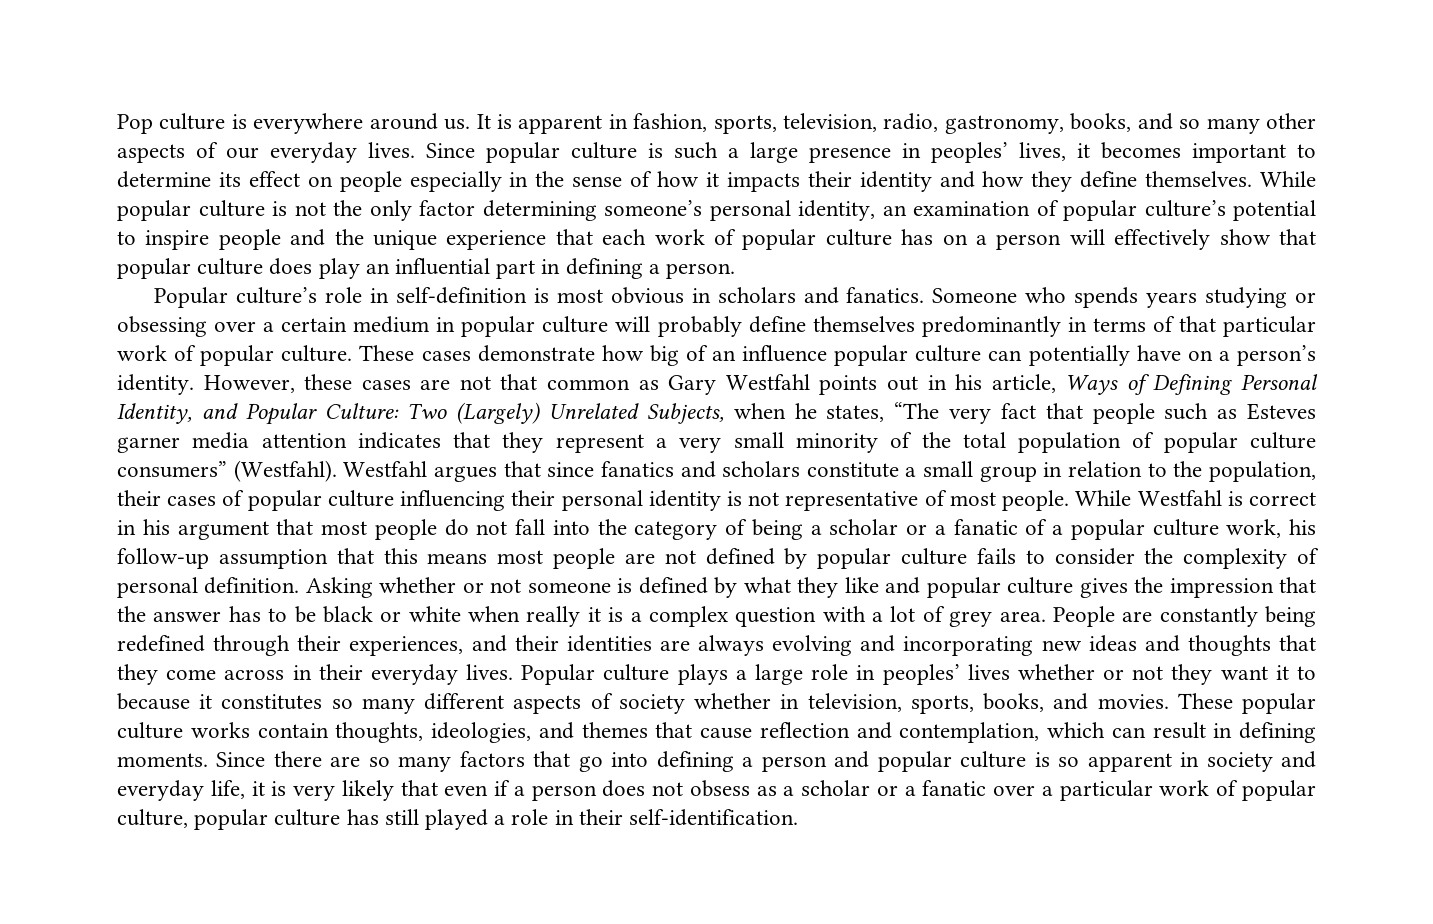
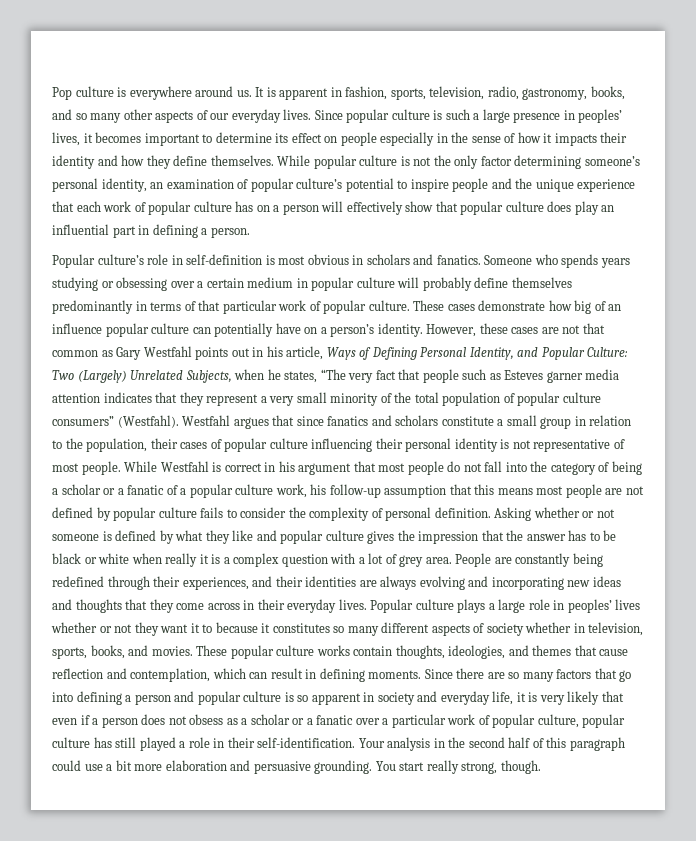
(799, 817) none -> [358,737,625,751] [52,760,541,774] Your analysis in the second half of this paragraph could use a bit more elaboration and persuasive grounding. You start really strong, though.

